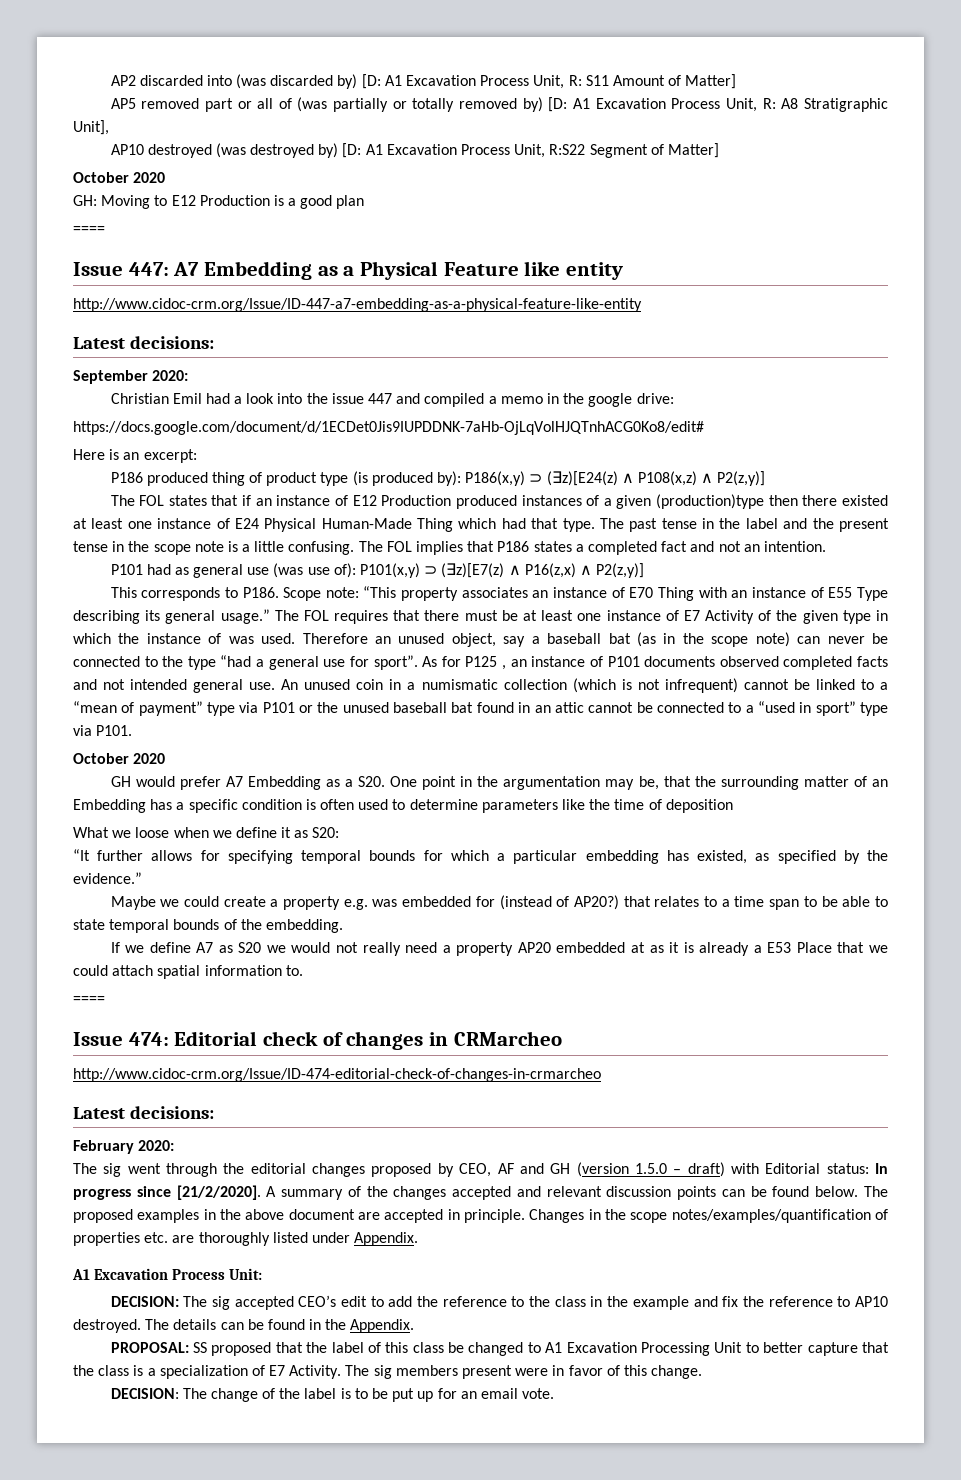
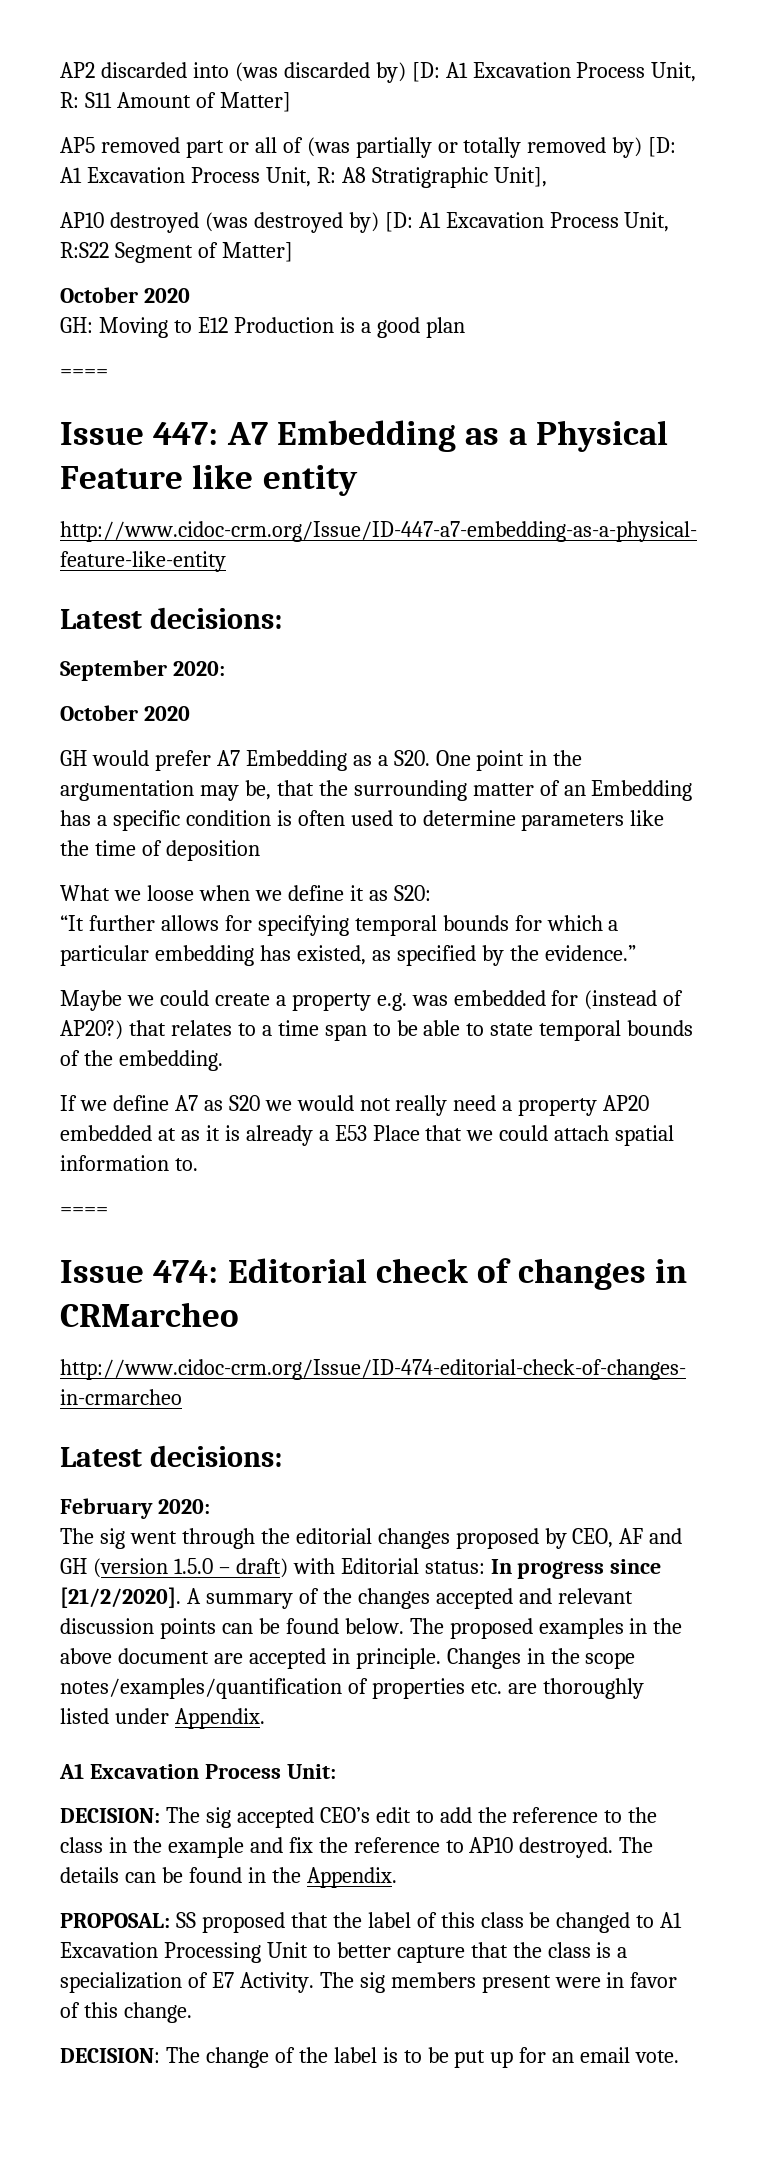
[110,393,674,407] [73,421,704,435] [73,449,197,463] [110,471,766,486] [110,494,888,509] [73,518,890,532] [73,541,826,555] [110,563,645,578] [110,586,888,601] [73,609,888,624] [73,632,889,647] [73,655,888,670] [73,678,888,693] [73,701,888,716] [73,725,133,736] // Christian Emil had a look into the issue 447 and compiled a memo in the google drive: // https://docs.google.com/document/d/1ECDet0Jis9IUPDDNK-7aHb-OjLqVolHJQTnhACG0Ko8/edit# // Here is an excerpt: // P186 produced thing of product type (is produced by): P186(x,y) ⊃ (∃z)[E24(z) ∧ P108(x,z) ∧ P2(z,y)] // The FOL states that if an instance of E12 Production produced instances of a given (production)type then there existed at least one instance of E24 Physical Human-Made Thing which had that type. The past tense in the label and the present tense in the scope note is a little confusing. The FOL implies that P186 states a completed fact and not an intention. // P101 had as general use (was use of): P101(x,y) ⊃ (∃z)[E7(z) ∧ P16(z,x) ∧ P2(z,y)] // This corresponds to P186. Scope note: “This property associates an instance of E70 Thing with an instance of E55 Type describing its general usage.” The FOL requires that there must be at least one instance of E7 Activity of the given type in which the instance of was used. Therefore an unused object, say a baseball bat (as in the scope note) can never be connected to the type “had a general use for sport”. As for P125 , an instance of P101 documents observed completed facts and not intended general use. An unused coin in a numismatic collection (which is not infrequent) cannot be linked to a “mean of payment” type via P101 or the unused baseball bat found in an attic cannot be connected to a “used in sport” type via P101. -> (225, 668) none

